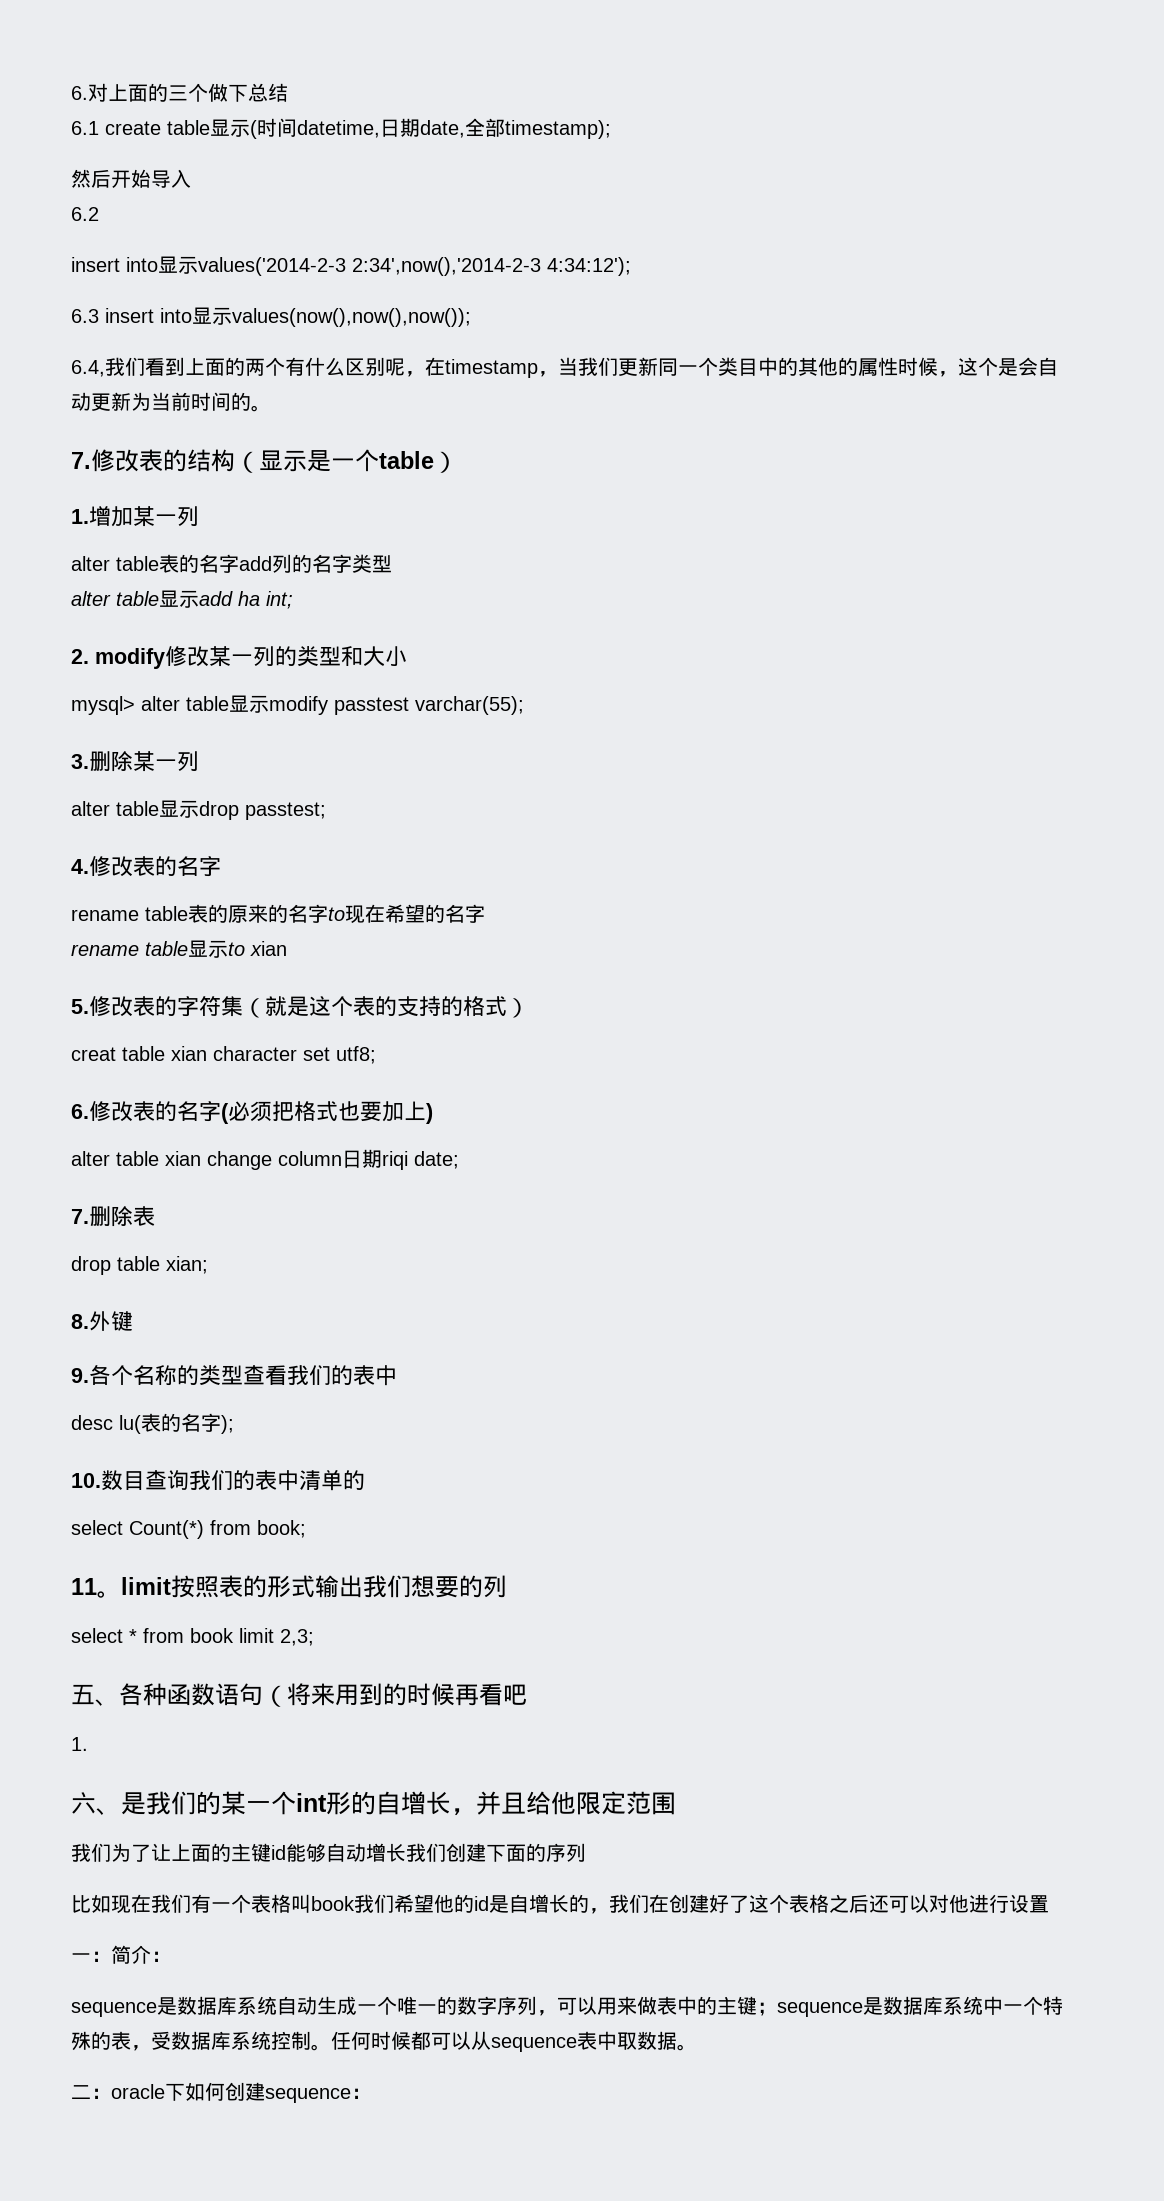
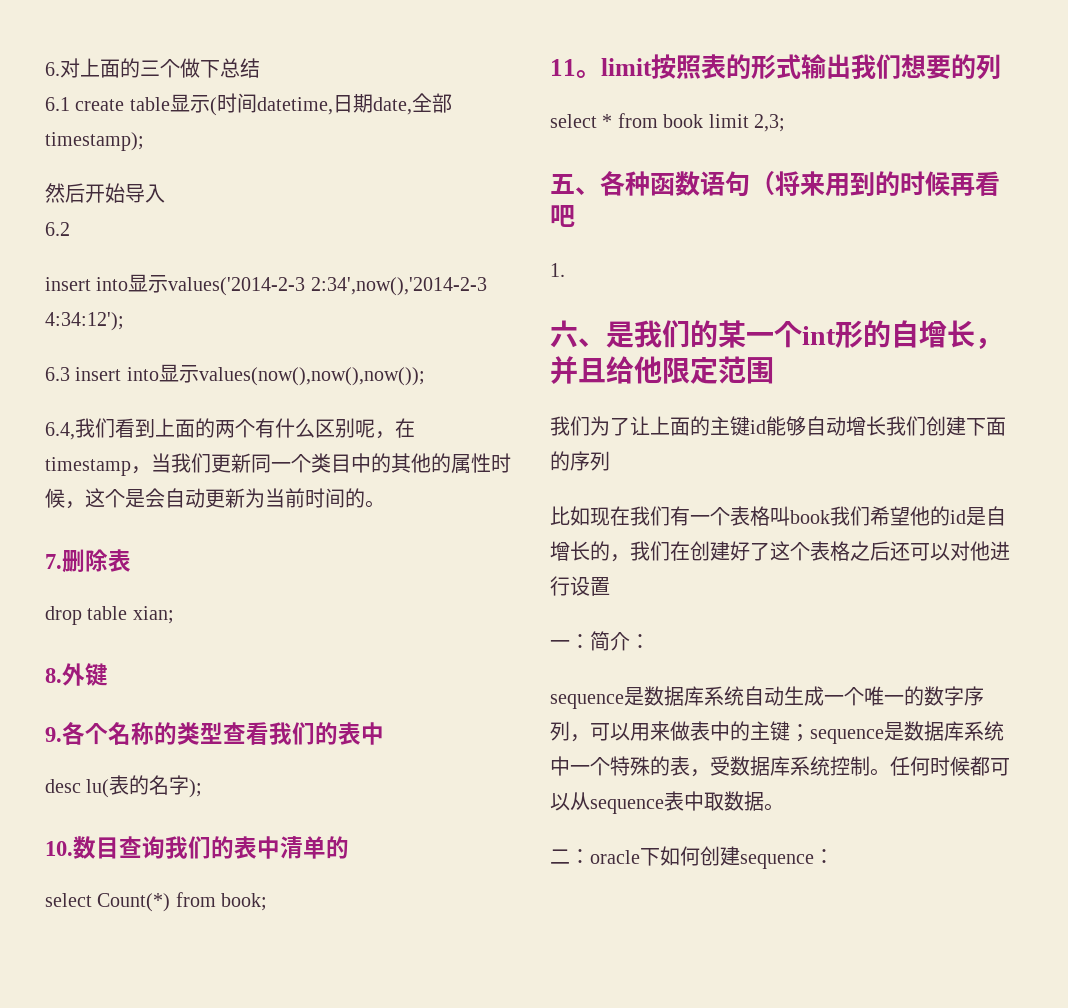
[71,449,458,473] [71,506,199,527] [71,554,392,573] [71,590,293,609] [71,646,407,669] [71,695,524,715] [71,751,199,772] [71,800,326,820] [71,856,221,877] [71,904,485,924] [71,940,287,958] [71,996,529,1018] [71,1046,376,1064] [71,1101,433,1124] [71,1149,459,1170] // 7.修改表的结构（显示是一个table） // 1.增加某一列 // alter table表的名字add列的名字类型 // alter table显示add ha int; // 2. modify修改某一列的类型和大小 // mysql> alter table显示modify passtest varchar(55); // 3.删除某一列 // alter table显示drop passtest; // 4.修改表的名字 // rename table表的原来的名字to现在希望的名字 // rename table显示to xian // 5.修改表的字符集（就是这个表的支持的格式） // creat table xian character set utf8; // 6.修改表的名字(必须把格式也要加上) // alter table xian change column日期riqi date; -> (385, 504) none

